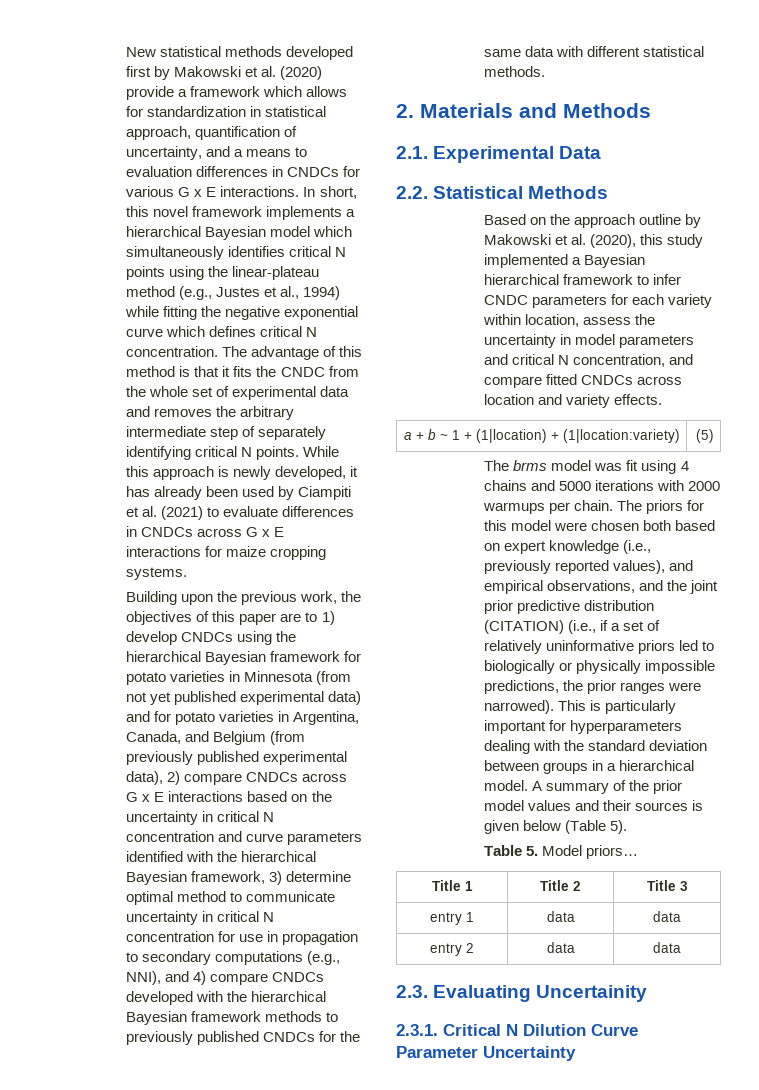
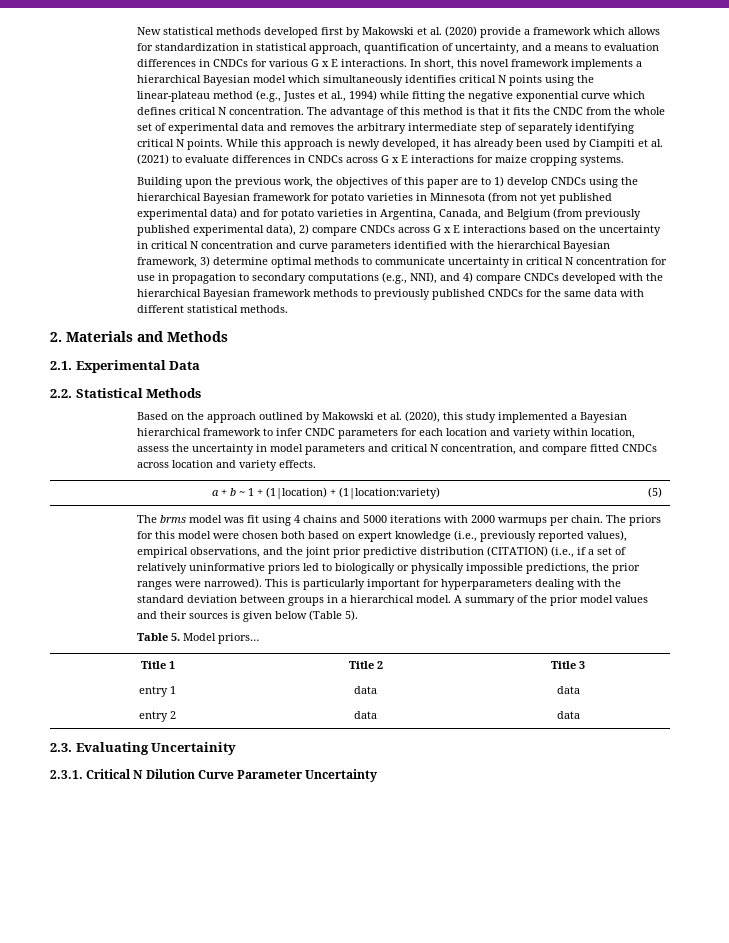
[177,891,227,902] method -> [314,257,360,265] methods
[639,214,682,225] outline -> [259,412,304,420] outlined
(665, 299) none -> [446,428,511,436] location and
[669,560,694,571] and -> (628, 536) none

